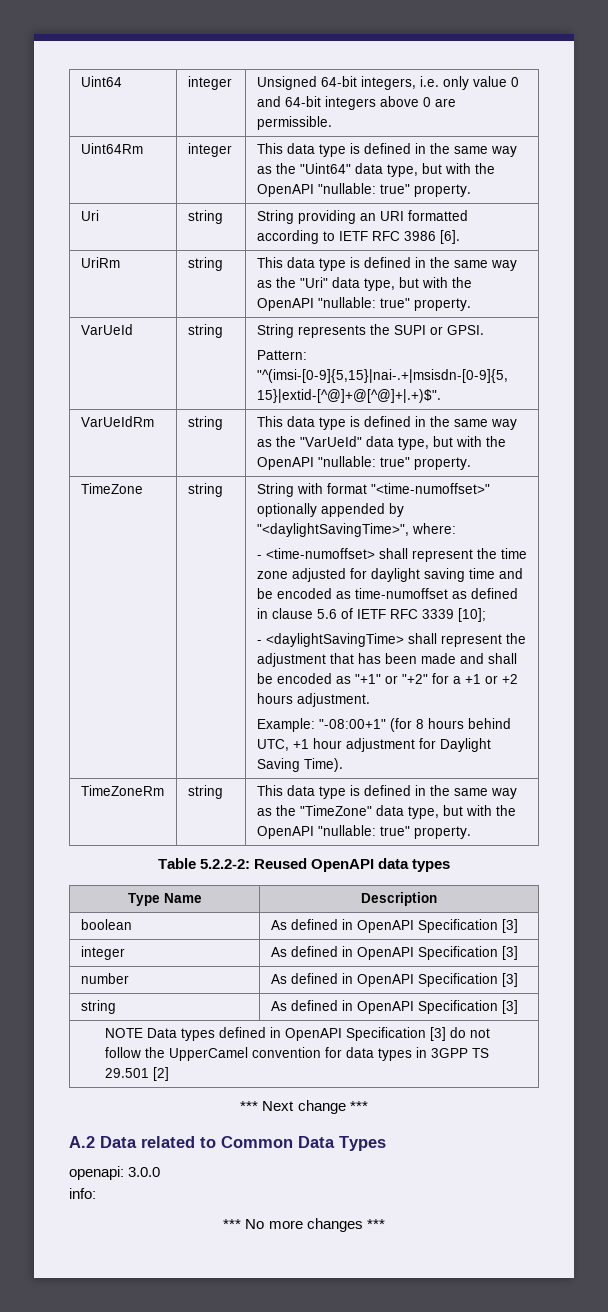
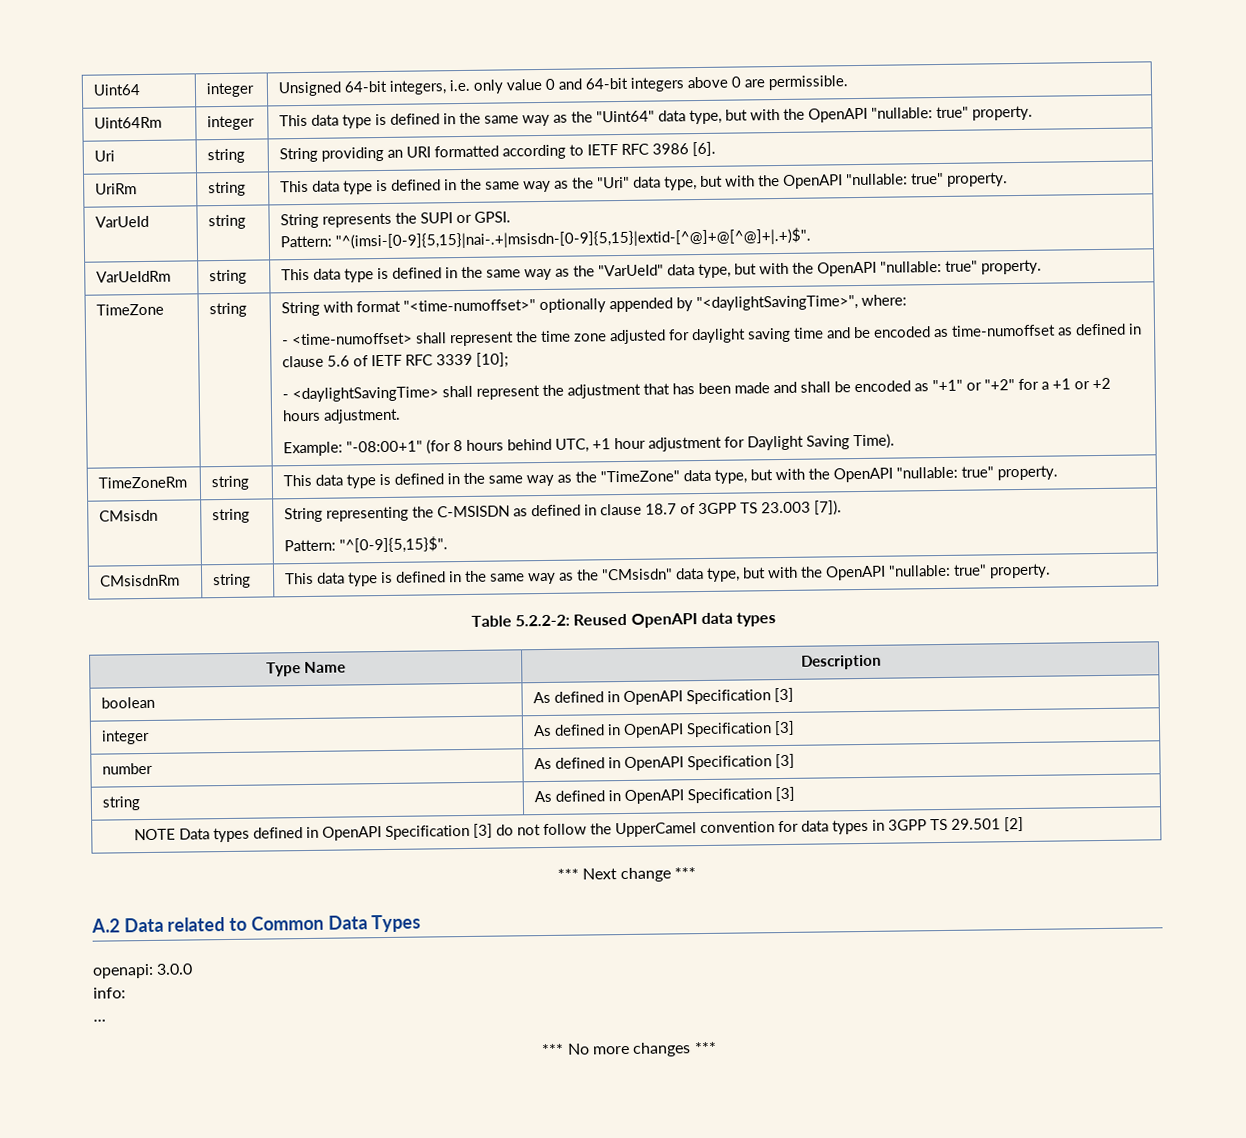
(471, 832) none -> [99,509,159,522] [212,508,251,524] [284,500,843,523] [284,536,449,554] [100,574,181,587] [213,573,252,589] [285,563,1052,587] // CMsisdn | string | String representing the C-MSISDN as defined in clause 18.7 of 3GPP TS 23.003 [7]). // Pattern: "^[0-9]{5,15}$". // CMsisdnRm | string | This data type is defined in the same way as the "CMsisdn" data type, but with the OpenAPI "nullable: true" property.
(96, 1193) none -> [93,1019,106,1022] // …

